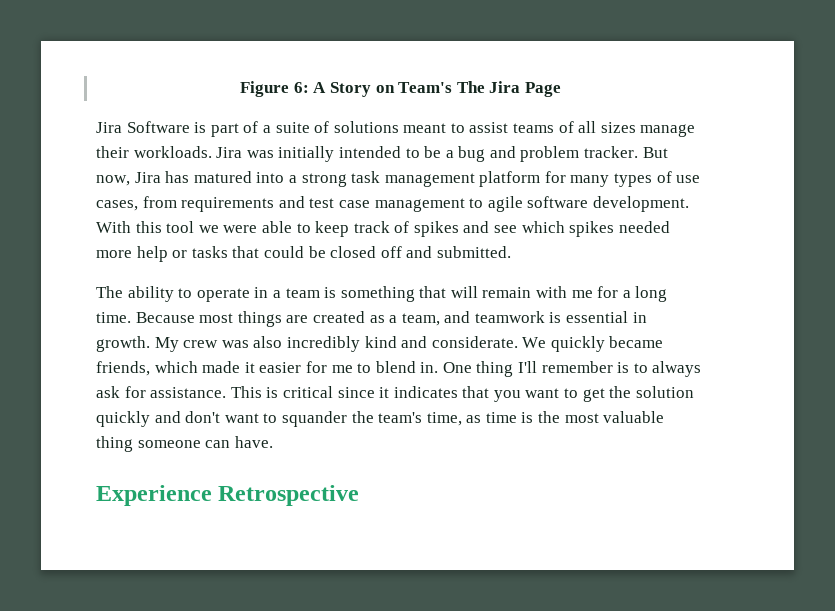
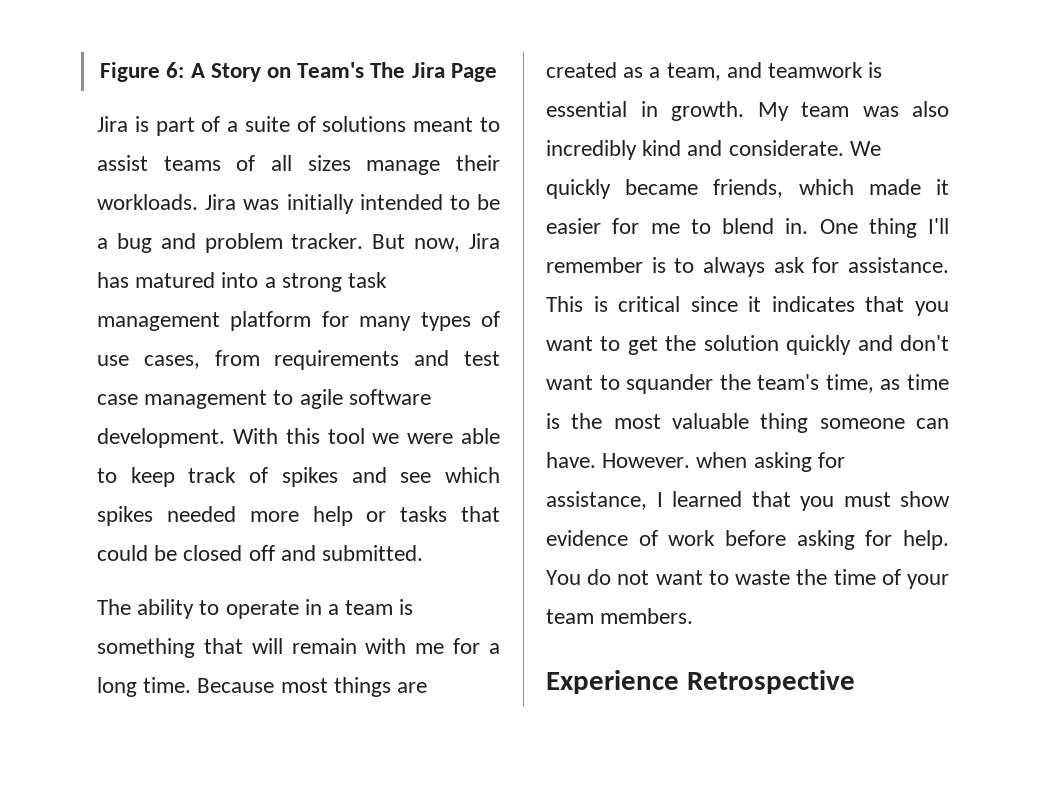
[126,121,190,133] Software -> (128, 124) none
[183,340,219,348] crew -> [801,102,849,117] team
(273, 442) none -> [602,452,845,472] [546,491,950,511] [546,530,949,550] [546,569,949,589] [546,608,694,624] However. when asking for assistance, I learned that you must show evidence of work before asking for help. You do not want to waste the time of your team members.

